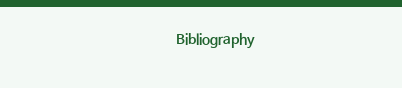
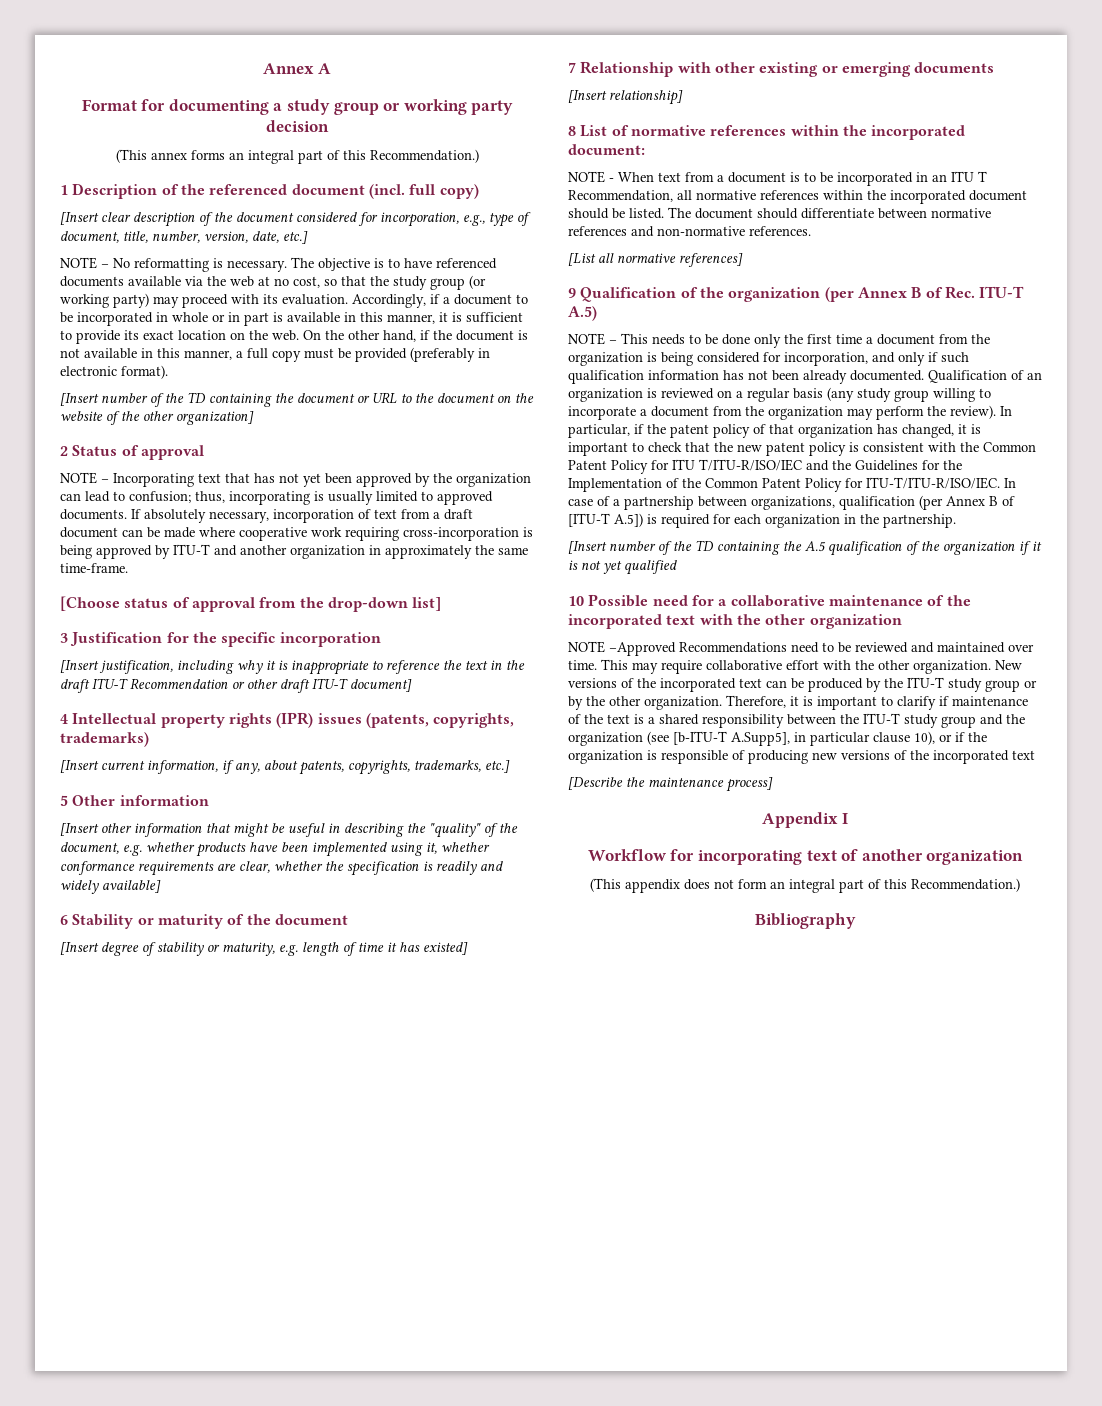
(175, 41) none -> [262,63,332,74] [81,99,514,115] [266,120,329,132] [115,149,479,164] [60,183,479,199] [60,212,531,227] [60,231,308,244] [60,257,497,272] [60,275,486,290] [60,293,528,308] [60,312,523,326] [60,330,528,344] [60,347,490,362] [60,365,168,379] [60,392,534,407] [60,411,254,425] [60,445,204,460] [60,472,531,487] [60,491,493,505] [60,509,473,523] [60,527,533,541] [60,544,528,559] [60,563,128,573] [60,596,442,612] [60,632,381,647] [60,660,525,675] [60,678,412,693] [60,712,515,728] [60,732,149,747] [60,760,510,775] [60,795,209,806] [60,823,518,838] [60,842,490,857] [60,861,503,876] [60,880,161,894] [60,914,348,929] [60,942,468,956] [568,61,995,77] [568,90,683,105] [568,125,966,140] [568,144,645,155] [568,171,987,186] [568,190,1027,204] [568,207,991,219] [568,226,811,237] [568,253,743,267] [568,286,1025,302] [568,306,597,321] [568,333,990,348] [568,352,969,366] [568,370,1042,384] [568,387,991,402] [568,405,1012,420] [568,424,981,438] [568,442,1036,456] [568,459,962,474] [568,477,1016,492] [568,495,1015,510] [568,513,956,528] [568,540,1042,556] [568,560,677,575] [568,594,971,607] [568,614,902,629] [568,641,1034,656] [568,659,1022,674] [568,677,1037,692] [568,695,1028,710] [568,713,1025,728] [568,731,987,746] [568,750,1035,764] [568,777,773,792] [761,812,849,828] [587,849,1024,865] [590,878,1020,893] Annex A // Format for documenting a study group or working party decision // (This annex forms an integral part of this Recommendation.) // 1 Description of the referenced document (incl. full copy) // [Insert clear description of the document considered for incorporation, e.g., type of document, title, number, version, date, etc.] // NOTE – No reformatting is necessary. The objective is to have referenced documents available via the web at no cost, so that the study group (or working party) may proceed with its evaluation. Accordingly, if a document to be incorporated in whole or in part is available in this manner, it is sufficient to provide its exact location on the web. On the other hand, if the document is not available in this manner, a full copy must be provided (preferably in electronic format). // [Insert number of the TD containing the document or URL to the document on the website of the other organization] // 2 Status of approval // NOTE – Incorporating text that has not yet been approved by the organization can lead to confusion; thus, incorporating is usually limited to approved documents. If absolutely necessary, incorporation of text from a draft document can be made where cooperative work requiring cross-incorporation is being approved by ITU-T and another organization in approximately the same time-frame. // [Choose status of approval from the drop-down list] // 3 Justification for the specific incorporation // [Insert justification, including why it is inappropriate to reference the text in the draft ITU-T Recommendation or other draft ITU-T document] // 4 Intellectual property rights (IPR) issues (patents, copyrights, trademarks) // [Insert current information, if any, about patents, copyrights, trademarks, etc.] // 5 Other information // [Insert other information that might be useful in describing the "quality" of the document, e.g. whether products have been implemented using it, whether conformance requirements are clear, whether the specification is readily and widely available] // 6 Stability or maturity of the document // [Insert degree of stability or maturity, e.g. length of time it has existed] // 7 Relationship with other existing or emerging documents // [Insert relationship] // 8 List of normative references within the incorporated document: // NOTE - When text from a document is to be incorporated in an ITU T Recommendation, all normative references within the incorporated document should be listed. The document should differentiate between normative references and non-normative references. // [List all normative references] // 9 Qualification of the organization (per Annex B of Rec. ITU-T A.5) // NOTE – This needs to be done only the first time a document from the organization is being considered for incorporation, and only if such qualification information has not been already documented. Qualification of an organization is reviewed on a regular basis (any study group willing to incorporate a document from the organization may perform the review). In particular, if the patent policy of that organization has changed, it is important to check that the new patent policy is consistent with the Common Patent Policy for ITU T/ITU-R/ISO/IEC and the Guidelines for the Implementation of the Common Patent Policy for ITU-T/ITU-R/ISO/IEC. In case of a partnership between organizations, qualification (per Annex B of [ITU-T A.5]) is required for each organization in the partnership. // [Insert number of the TD containing the A.5 qualification of the organization if it is not yet qualified // 10 Possible need for a collaborative maintenance of the incorporated text with the other organization // NOTE –Approved Recommendations need to be reviewed and maintained over time. This may require collaborative effort with the other organization. New versions of the incorporated text can be produced by the ITU-T study group or by the other organization. Therefore, it is important to clarify if maintenance of the text is a shared responsibility between the ITU-T study group and the organization (see [b-ITU-T A.Supp5], in particular clause 10), or if the organization is responsible of producing new versions of the incorporated text // [Describe the maintenance process] // Appendix I // Workflow for incorporating text of another organization // (This appendix does not form an integral part of this Recommendation.) //

